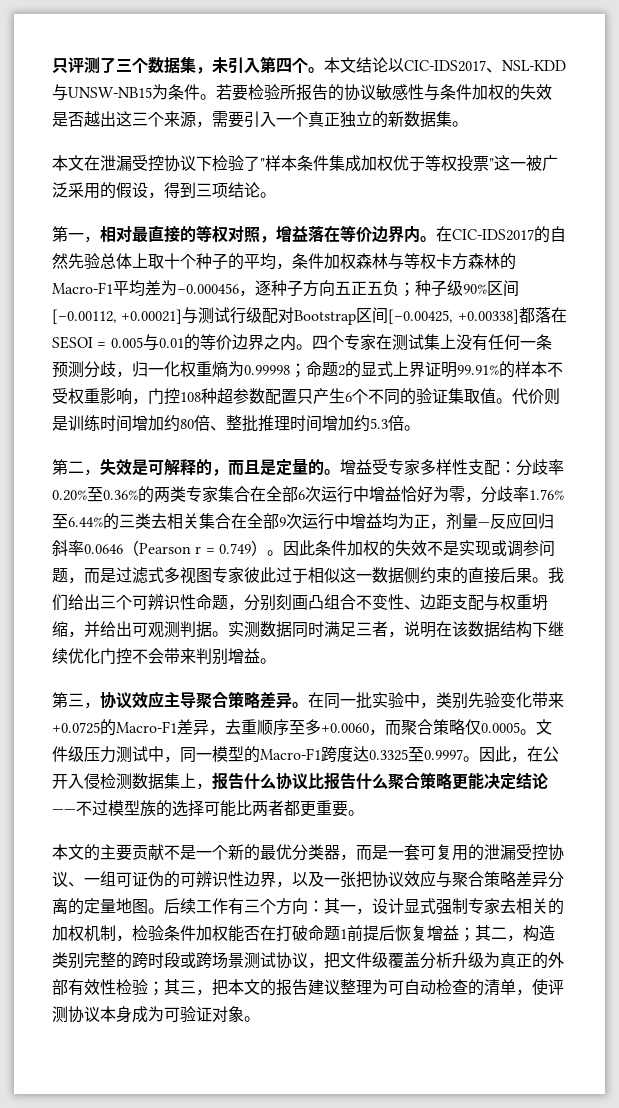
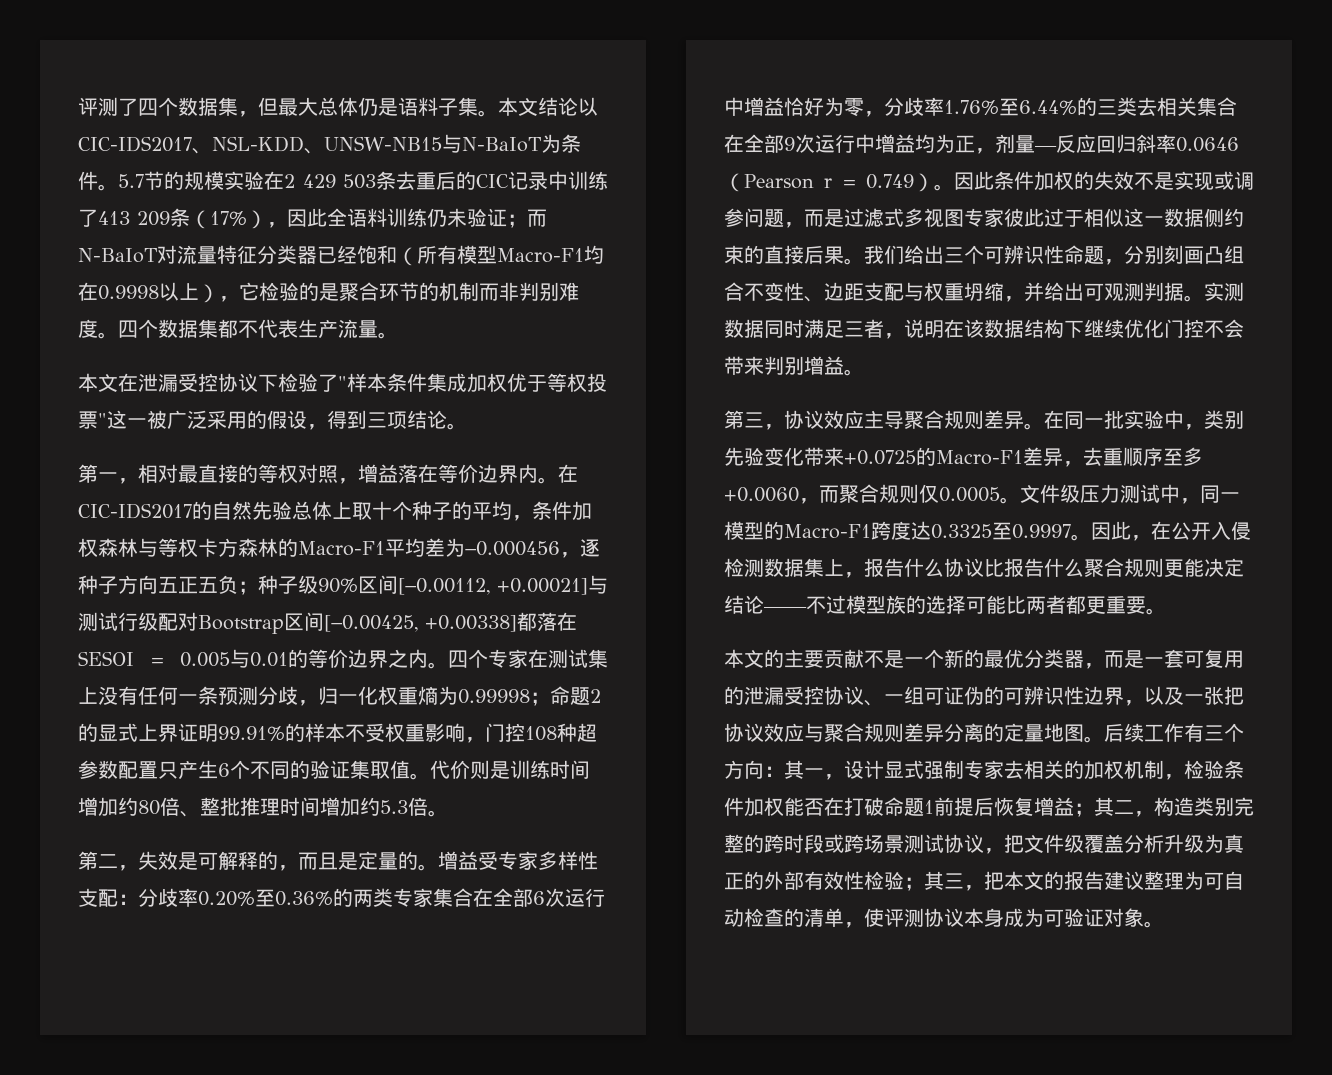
[52,56,308,74] 只评测了三个数据集，未引入第四个 -> [78,97,478,117] 评测了四个数据集，但最大总体仍是语料子集
[52,84,552,101] [52,111,452,128] 与UNSW-NB15为条件。若要检验所报告的协议敏感性与条件加权的失效是否越出这三个来源，需要引入一个真正独立的新数据集 -> [304,134,581,154] [78,171,608,191] [78,208,547,229] [78,245,604,266] [78,282,579,303] [78,319,378,339] 、UNSW-NB15与N-BaIoT为条件。5.7节的规模实验在2 429 503条去重后的CIC记录中训练了413 209条（17%），因此全语料训练仍未验证；而N-BaIoT对流量特征分类器已经饱和（所有模型Macro-F1均在0.9998以上），它检验的是聚合环节的机制而非判别难度。四个数据集都不代表生产流量
[228,691,260,709] 策略 -> [944,410,984,429] 规则
[433,719,465,735] 策略 -> [879,484,919,503] 规则
[420,772,452,790] 策略 -> [1124,558,1164,577] 规则
[484,871,516,887] 策略 -> [864,723,904,742] 规则

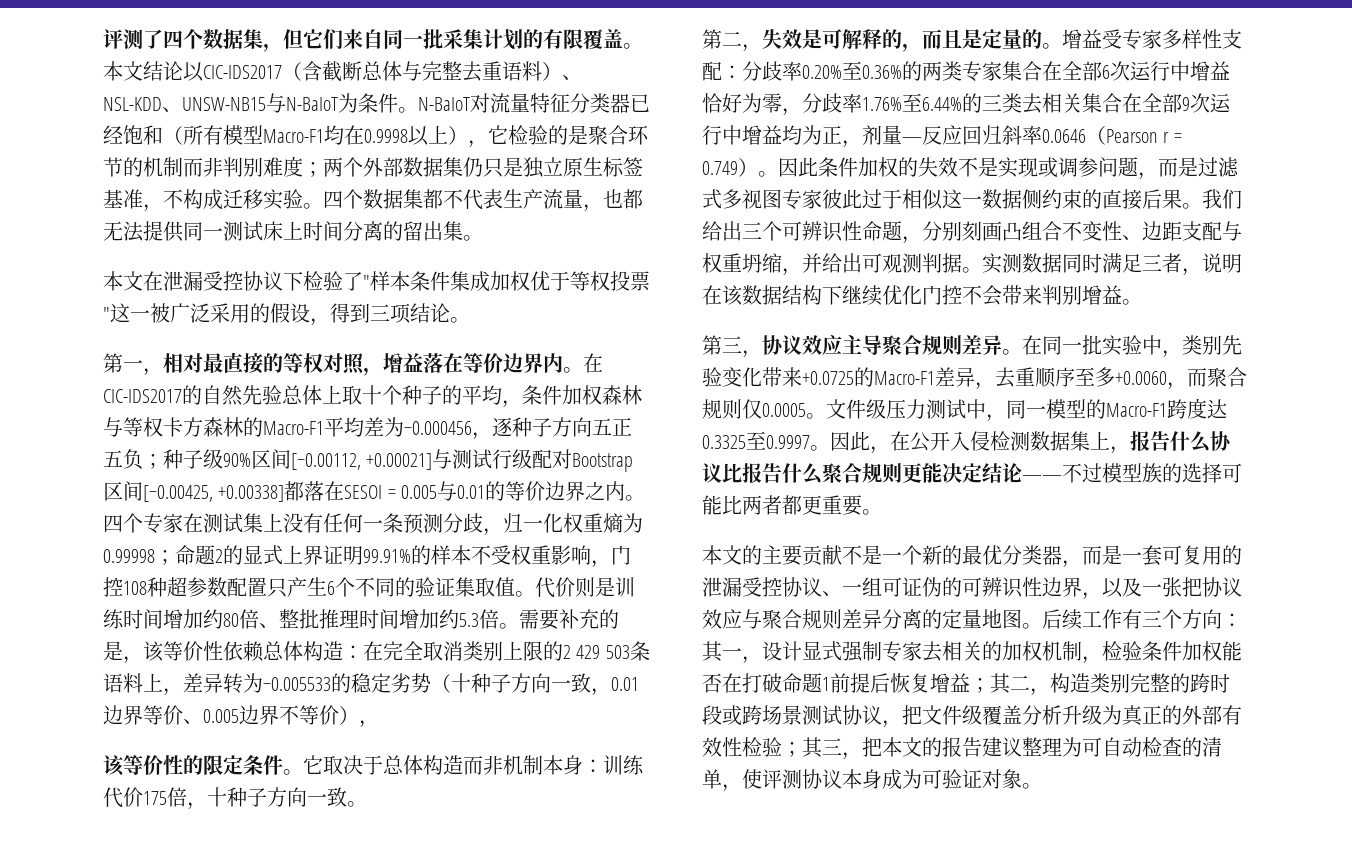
[278,97,598,117] [78,136,192,152] 最大总体仍是语料子集。本文结论以CIC-IDS2017 -> [303,29,643,50] [103,61,562,82] 它们来自同一批采集计划的有限覆盖。本文结论以CIC-IDS2017（含截断总体与完整去重语料）
[118,171,608,190] [78,208,547,229] 5.7节的规模实验在2 429 503条去重后的CIC记录中训练了413 209条（17%），因此全语料训练仍未验证；而 -> (418, 110) none
(98, 328) none -> [303,157,643,178] [103,189,303,212] ；两个外部数据集仍只是独立原生标签基准，不构成迁移实验
(378, 329) none -> [583,189,643,212] [103,221,463,242] ，也都无法提供同一测试床上时间分离的留出集
(448, 813) none -> [519,609,619,630] [103,641,650,664] [103,673,639,696] [103,705,379,728] [103,755,644,776] [103,787,367,810] 需要补充的是，该等价性依赖总体构造：在完全取消类别上限的2 429 503条语料上，差异转为−0.005533的稳定劣势（十种子方向一致，0.01边界等价、0.005边界不等价）， // 该等价性的限定条件。它取决于总体构造而非机制本身：训练代价175倍，十种子方向一致。

